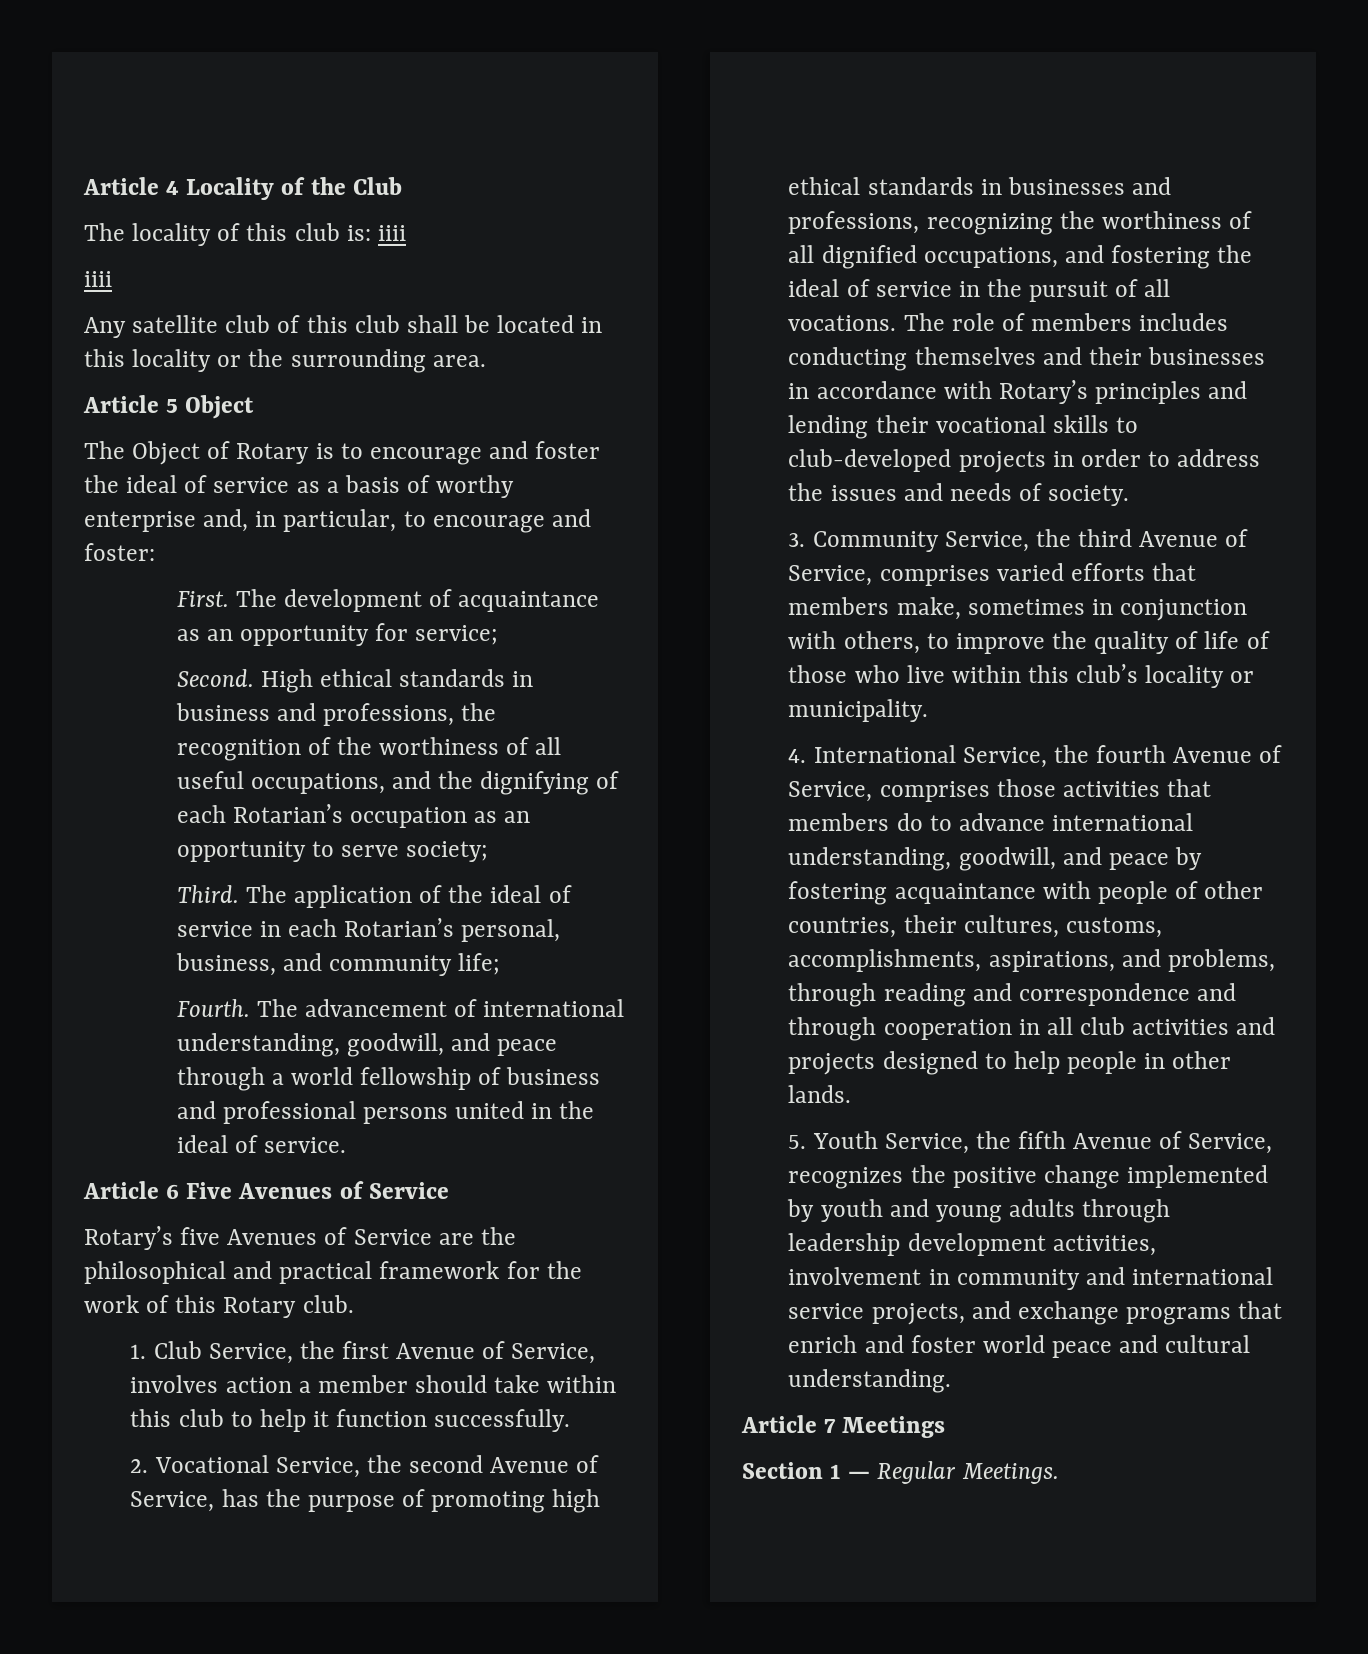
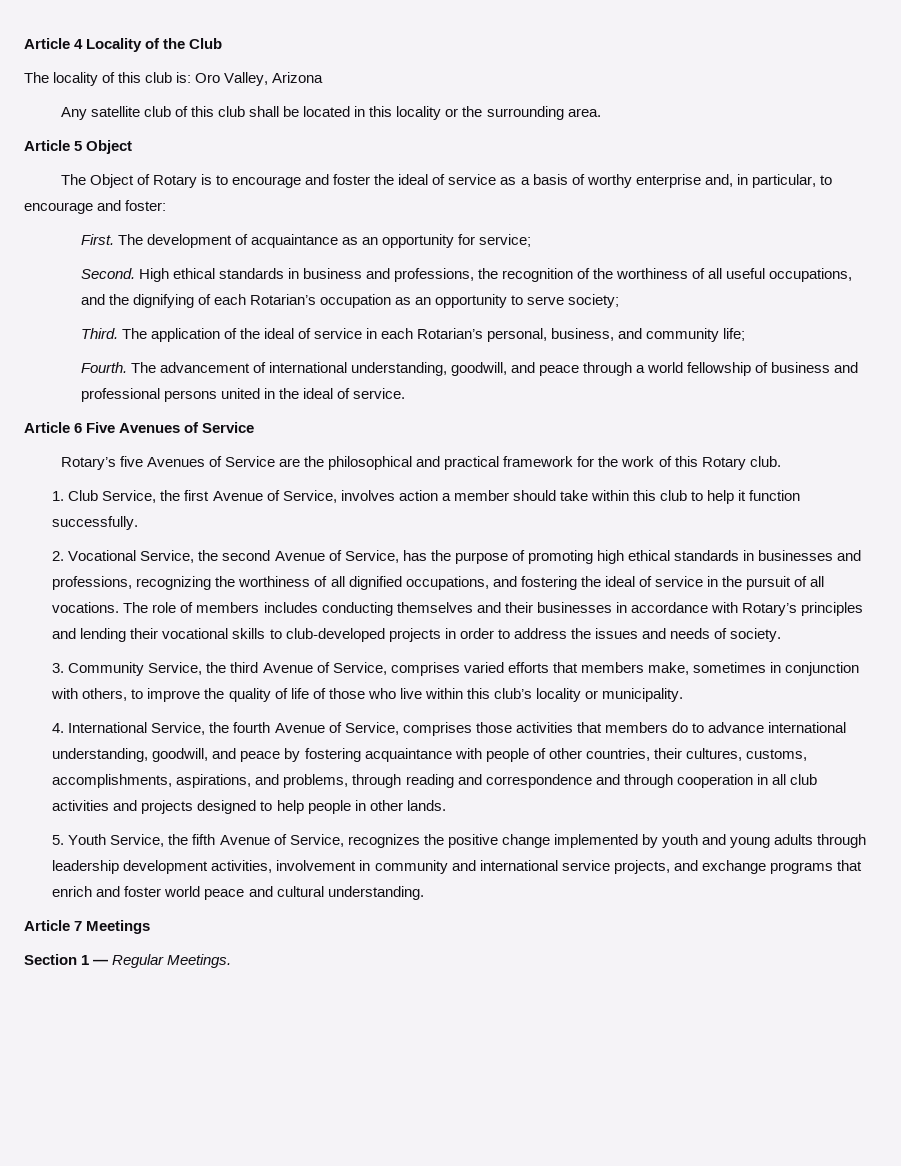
[377,225,406,241] [84,271,112,287] iiii // iiii -> [195,72,324,86] Oro Valley, Arizona

